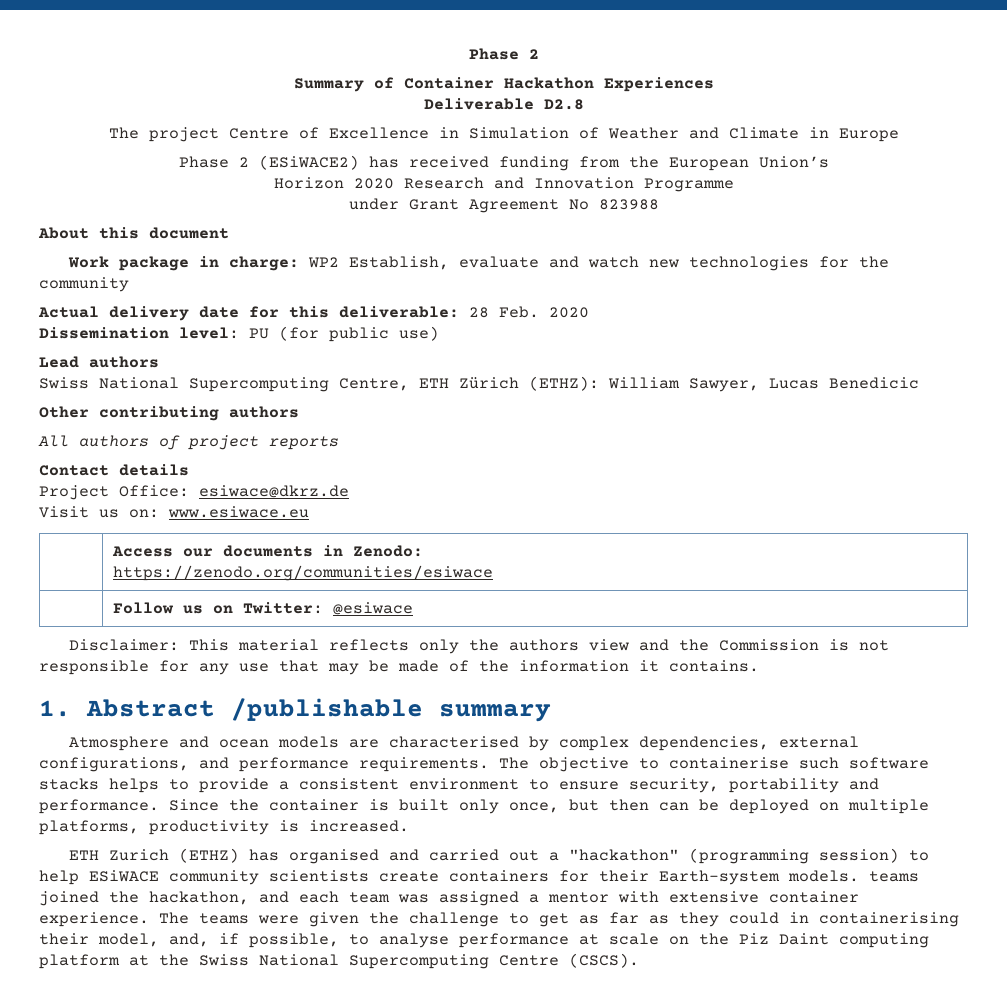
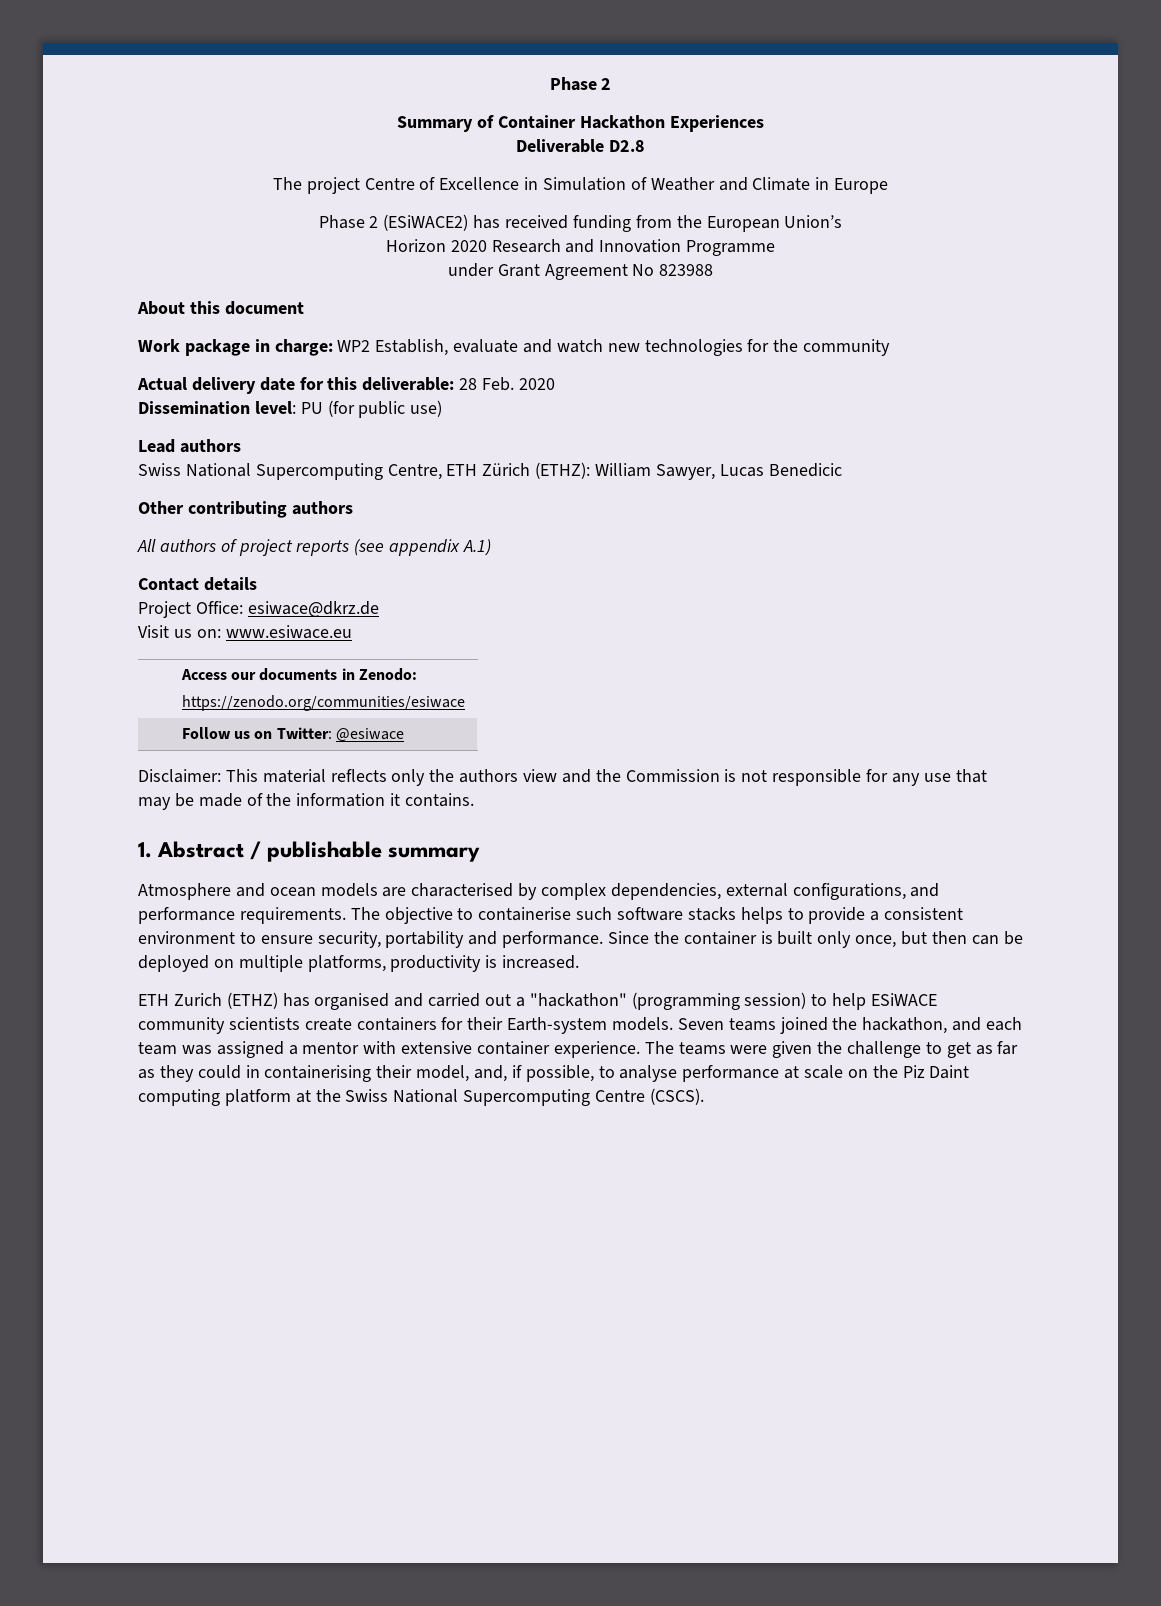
(339, 443) none -> [354,539,492,556] (see appendix A.1)
[231,698,423,721] /publishable -> [250,841,383,862] / publishable
(859, 876) none -> [677,1018,724,1030] Seven

